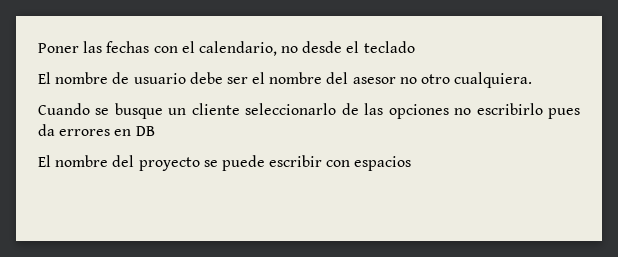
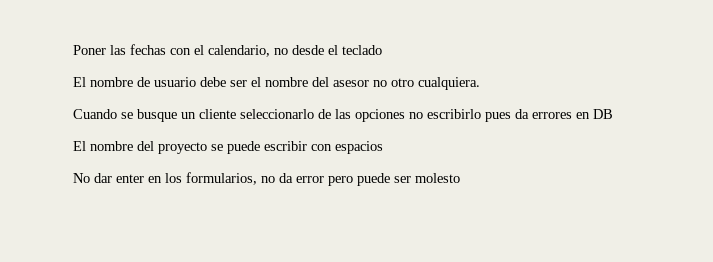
(412, 163) none -> [73,172,460,186] // No dar enter en los formularios, no da error pero puede ser molesto

